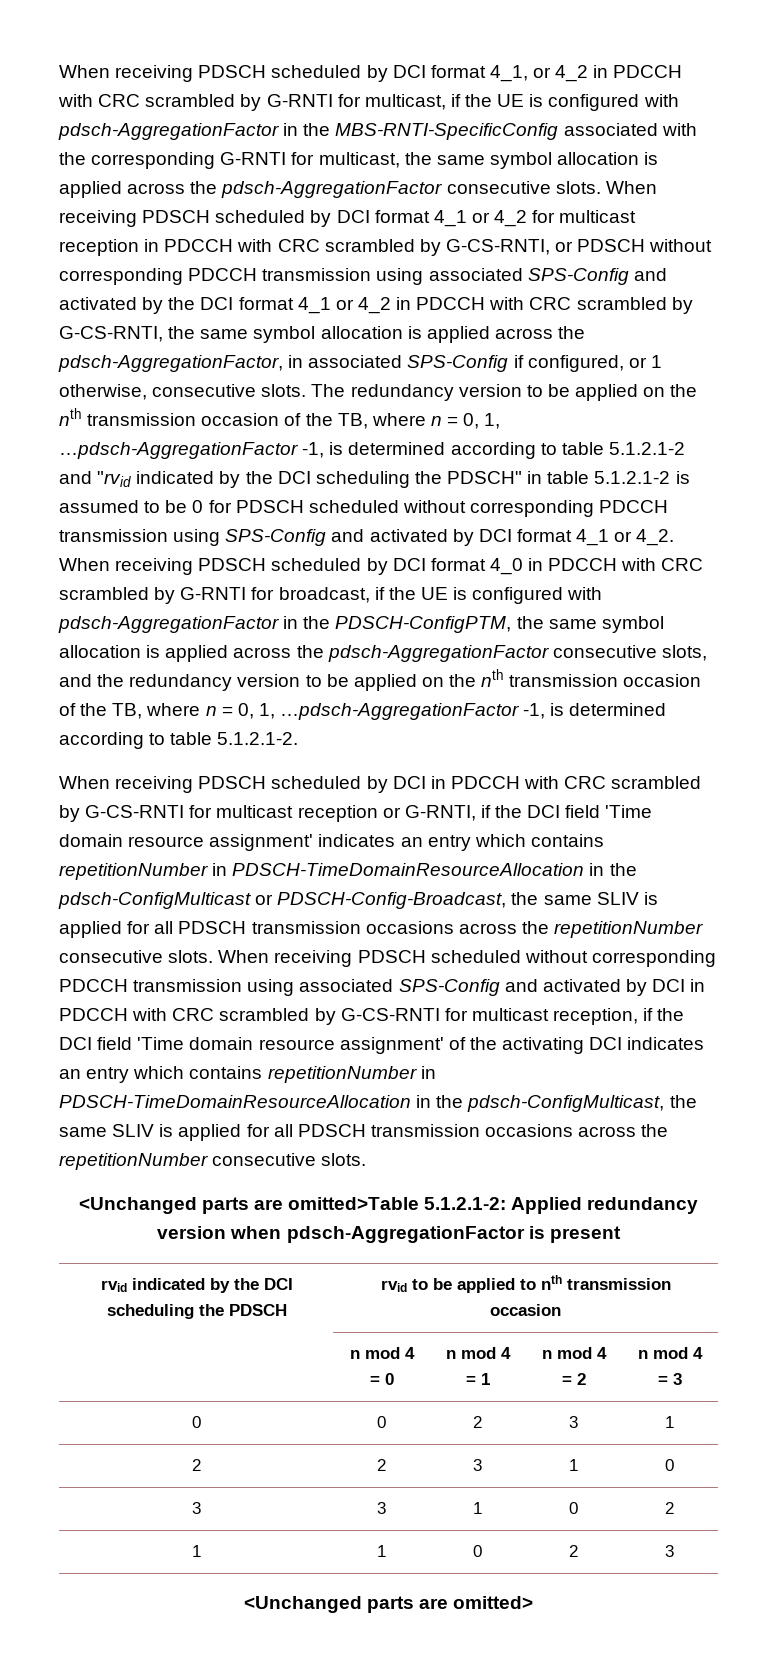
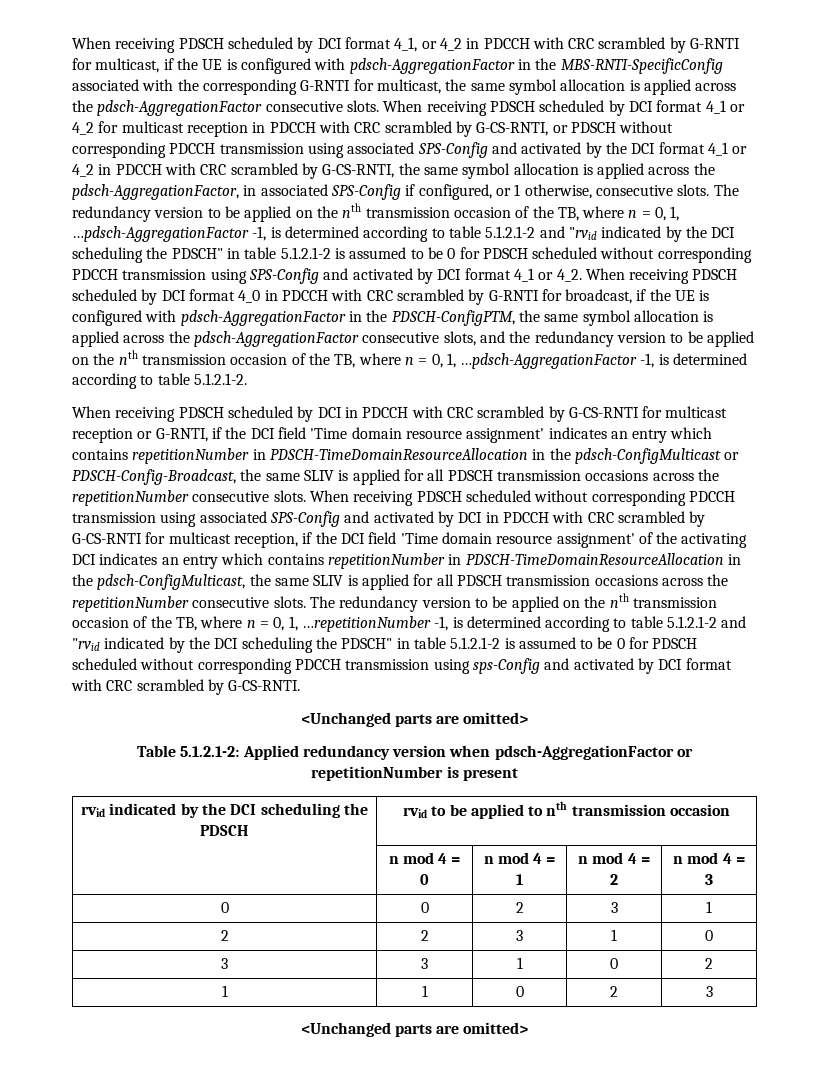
[78,1197,419,1214] // <Unchanged parts are omitted>Table -> [309,593,717,612] [72,616,747,632] [72,637,698,653] [72,658,732,674] [71,679,301,695] [300,712,529,727] [136,745,176,757] The redundancy version to be applied on the nth transmission occasion of the TB, where n = 0, 1, …repetitionNumber -1, is determined according to table 5.1.2.1-2 and "rvid indicated by the DCI scheduling the PDSCH" in table 5.1.2.1-2 is assumed to be 0 for PDSCH scheduled without corresponding PDCCH transmission using sps-Config and activated by DCI format with CRC scrambled by G-CS-RNTI. // <Unchanged parts are omitted> // Table
(525, 1234) none -> [677,748,694,757] [311,766,444,781] or repetitionNumber

